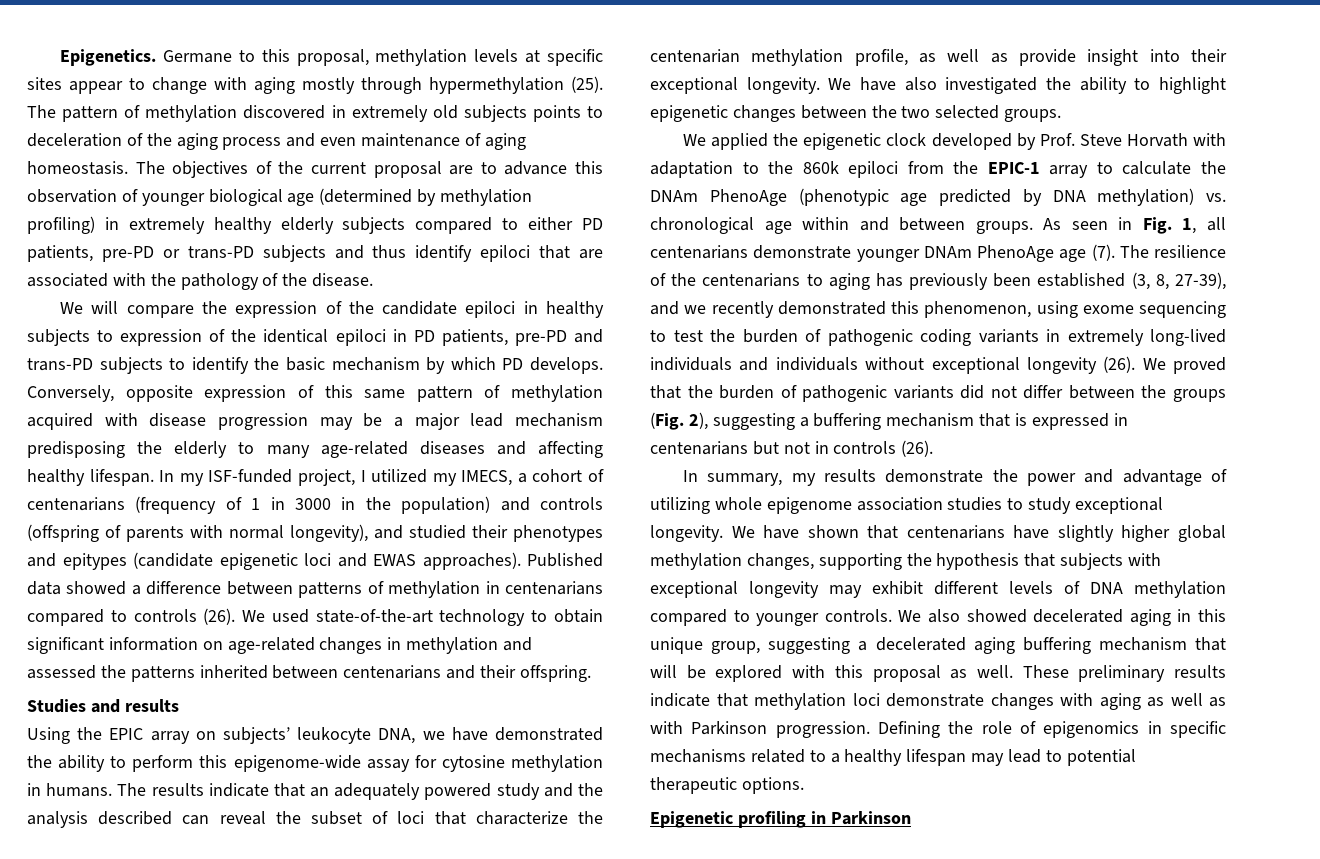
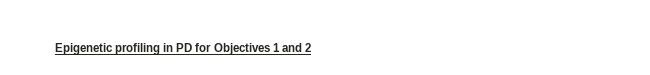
[60,49,604,66] [27,76,603,94] [27,105,604,122] [27,133,526,150] [27,161,604,178] [27,188,533,206] [27,216,604,234] [27,245,603,262] [27,273,374,290] [60,301,604,318] [27,329,603,346] [27,357,604,374] [27,385,603,402] [27,413,604,430] [27,441,603,458] [27,469,604,486] [27,496,603,514] [27,524,603,542] [27,552,603,570] [27,581,603,598] [27,608,603,626] [27,637,533,654] [27,665,591,682] [27,699,179,713] [27,727,603,744] [27,755,603,772] [27,783,603,800] [27,811,603,828] [650,49,1227,66] [650,77,1226,94] [650,105,1062,122] [683,133,1226,150] [650,161,1226,178] [650,188,1226,206] [650,217,1226,234] [650,244,1226,262] [650,272,1226,290] [650,301,1226,318] [650,329,1226,346] [650,356,1226,374] [650,385,1226,402] [650,412,1128,430] [650,440,934,457] [683,469,1227,486] [650,497,1164,514] [650,525,1226,542] [650,553,1162,570] [650,581,1226,598] [650,609,1226,626] [650,637,1226,654] [650,665,1226,682] [650,693,1226,710] [650,721,1226,738] [650,749,1136,766] [650,777,804,794] [650,811,911,828] Epigenetics. Germane to this proposal, methylation levels at specific sites appear to change with aging mostly through hypermethylation (25). The pattern of methylation discovered in extremely old subjects points to deceleration of the aging process and even maintenance of aging homeostasis. The objectives of the current proposal are to advance this observation of younger biological age (determined by methylation profiling) in extremely healthy elderly subjects compared to either PD patients, pre-PD or trans-PD subjects and thus identify epiloci that are associated with the pathology of the disease. // We will compare the expression of the candidate epiloci in healthy subjects to expression of the identical epiloci in PD patients, pre-PD and trans-PD subjects to identify the basic mechanism by which PD develops. Conversely, opposite expression of this same pattern of methylation acquired with disease progression may be a major lead mechanism predisposing the elderly to many age-related diseases and affecting healthy lifespan. In my ISF-funded project, I utilized my IMECS, a cohort of centenarians (frequency of 1 in 3000 in the population) and controls (offspring of parents with normal longevity), and studied their phenotypes and epitypes (candidate epigenetic loci and EWAS approaches). Published data showed a difference between patterns of methylation in centenarians compared to controls (26). We used state-of-the-art technology to obtain significant information on age-related changes in methylation and assessed the patterns inherited between centenarians and their offspring. // Studies and results // Using the EPIC array on subjects’ leukocyte DNA, we have demonstrated the ability to perform this epigenome-wide assay for cytosine methylation in humans. The results indicate that an adequately powered study and the analysis described can reveal the subset of loci that characterize the centenarian methylation profile, as well as provide insight into their exceptional longevity. We have also investigated the ability to highlight epigenetic changes between the two selected groups. // We applied the epigenetic clock developed by Prof. Steve Horvath with adaptation to the 860k epiloci from the EPIC-1 array to calculate the DNAm PhenoAge (phenotypic age predicted by DNA methylation) vs. chronological age within and between groups. As seen in Fig. 1, all centenarians demonstrate younger DNAm PhenoAge age (7). The resilience of the centenarians to aging has previously been established (3, 8, 27-39), and we recently demonstrated this phenomenon, using exome sequencing to test the burden of pathogenic coding variants in extremely long-lived individuals and individuals without exceptional longevity (26). We proved that the burden of pathogenic variants did not differ between the groups (Fig. 2), suggesting a buffering mechanism that is expressed in centenarians but not in controls (26). // In summary, my results demonstrate the power and advantage of utilizing whole epigenome association studies to study exceptional longevity. We have shown that centenarians have slightly higher global methylation changes, supporting the hypothesis that subjects with exceptional longevity may exhibit different levels of DNA methylation compared to younger controls. We also showed decelerated aging in this unique group, suggesting a decelerated aging buffering mechanism that will be explored with this proposal as well. These preliminary results indicate that methylation loci demonstrate changes with aging as well as with Parkinson progression. Defining the role of epigenomics in specific mechanisms related to a healthy lifespan may lead to potential therapeutic options. // Epigenetic profiling in Parkinson -> [55,43,311,55] Epigenetic profiling in PD for Objectives 1 and 2

